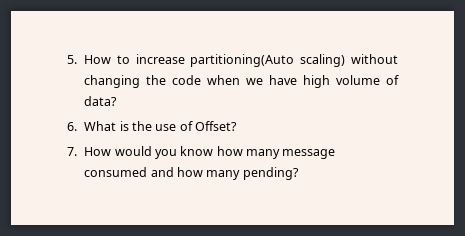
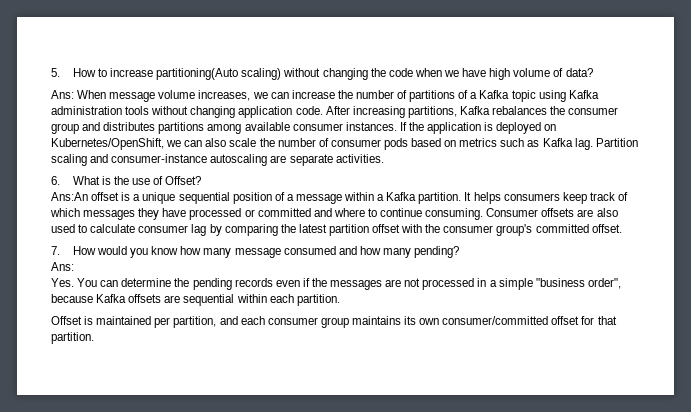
(118, 101) none -> [51,90,599,102] [51,106,619,118] [51,122,557,134] [51,138,638,150] [51,154,384,166] // Ans: When message volume increases, we can increase the number of partitions of a Kafka topic using Kafka administration tools without changing application code. After increasing partitions, Kafka rebalances the consumer group and distributes partitions among available consumer instances. If the application is deployed on Kubernetes/OpenShift, we can also scale the number of consumer pods based on metrics such as Kafka lag. Partition scaling and consumer-instance autoscaling are separate activities.
(238, 126) none -> [51,192,628,204] [50,208,618,220] [51,224,622,236] // Ans:An offset is a unique sequential position of a message within a Kafka partition. It helps consumers keep track of which messages they have processed or committed and where to continue consuming. Consumer offsets are also used to calculate consumer lag by comparing the latest partition offset with the consumer group's committed offset.
(299, 173) none -> [51,262,74,271] [51,278,621,290] [51,294,340,306] [51,316,617,328] [51,332,94,344] // Ans: // Yes. You can determine the pending records even if the messages are not processed in a simple "business order", because Kafka offsets are sequential within each partition. // Offset is maintained per partition, and each consumer group maintains its own consumer/committed offset for that partition.

